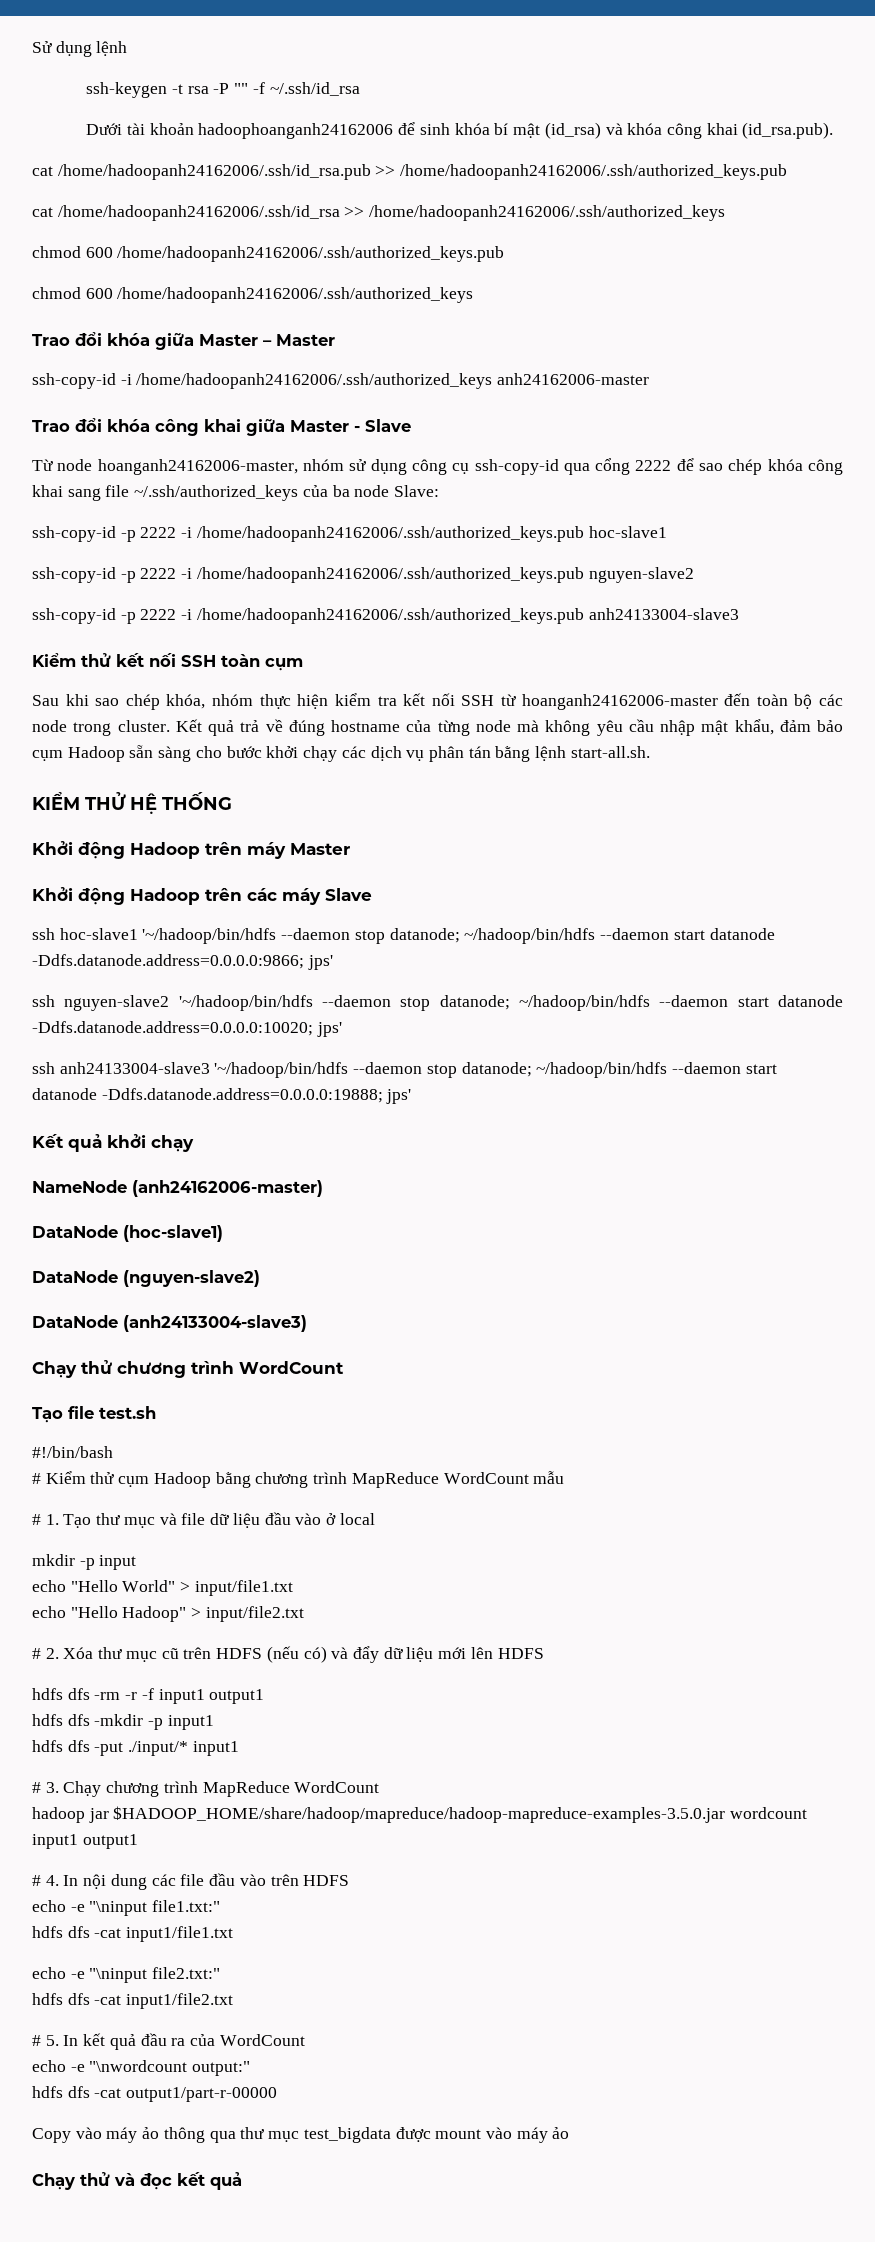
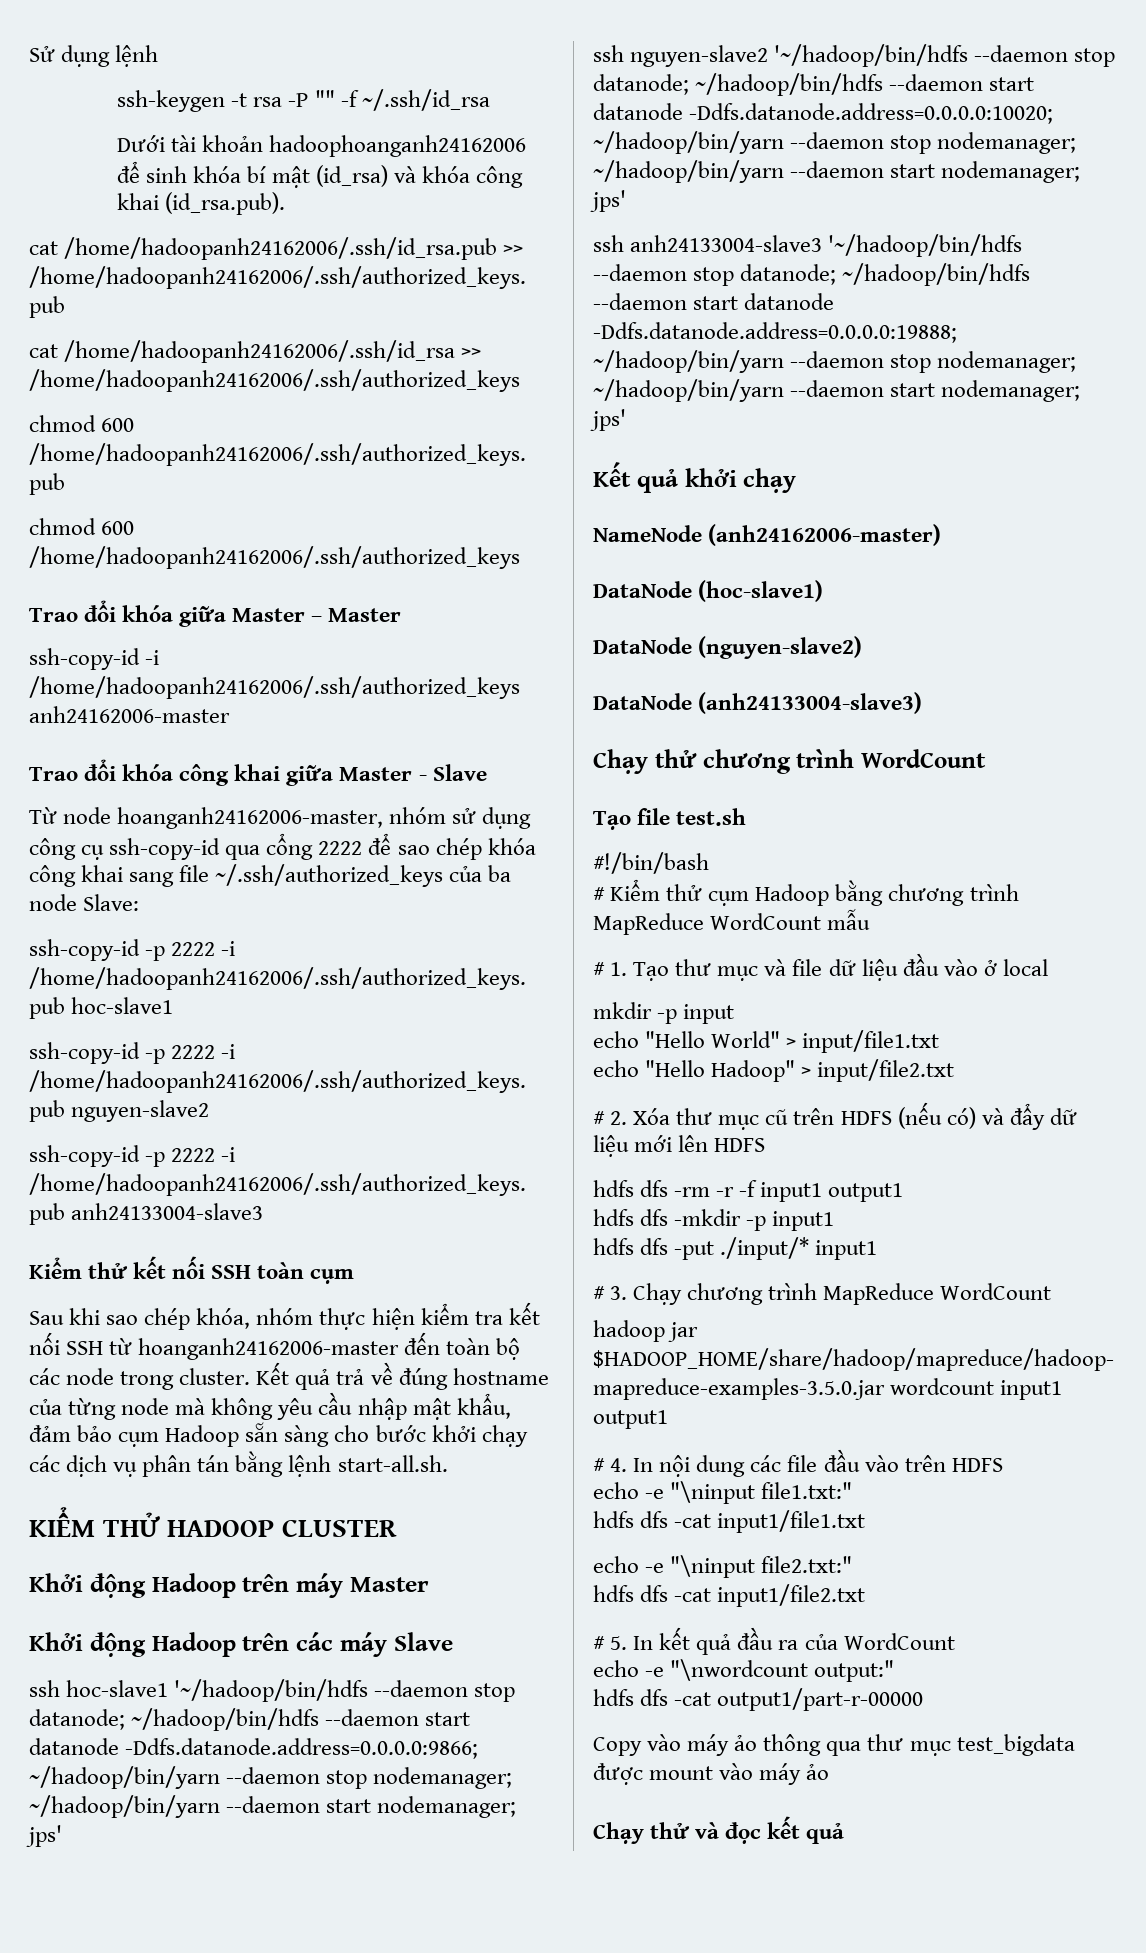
[130,792,232,814] HỆ THỐNG -> [167,1519,397,1537] HADOOP CLUSTER
(304, 961) none -> [29,1766,513,1789] [29,1795,517,1818] ~/hadoop/bin/yarn --daemon stop nodemanager; ~/hadoop/bin/yarn --daemon start nodemanager;
(313, 1028) none -> [593,131,1077,154] [593,160,1081,183] ~/hadoop/bin/yarn --daemon stop nodemanager; ~/hadoop/bin/yarn --daemon start nodemanager;
(383, 1095) none -> [593,350,1077,373] [593,379,1081,402] ~/hadoop/bin/yarn --daemon stop nodemanager; ~/hadoop/bin/yarn --daemon start nodemanager;

